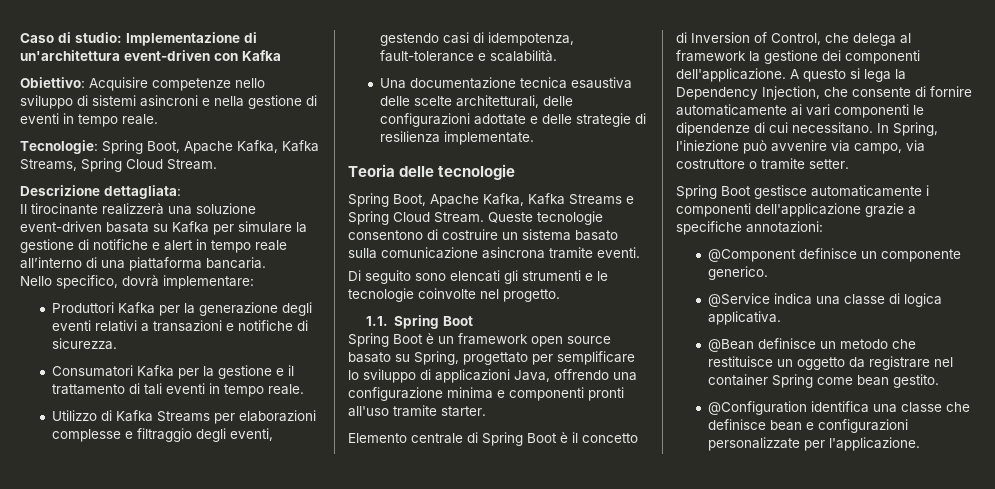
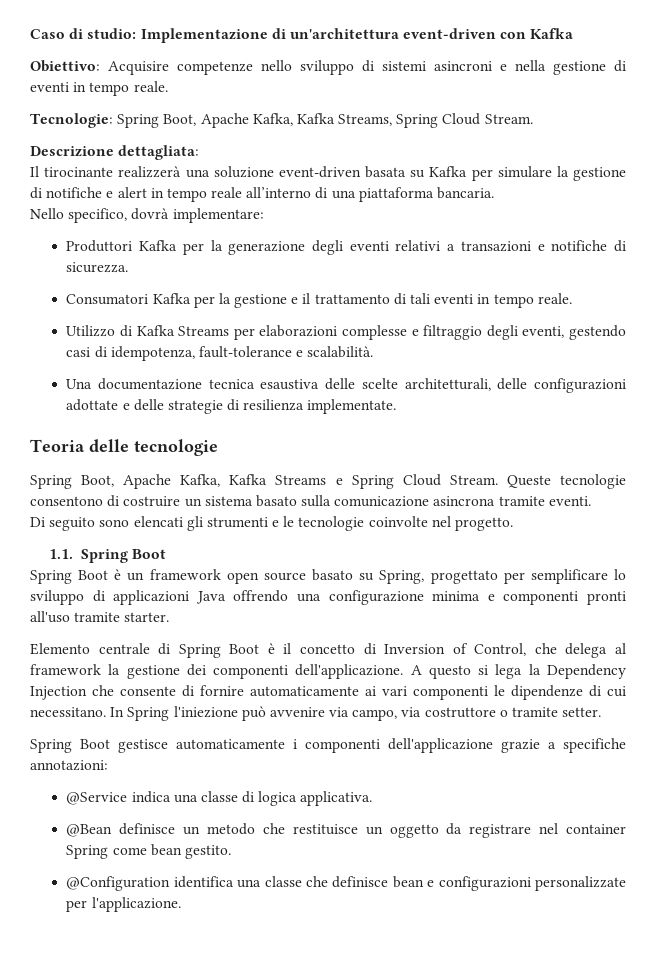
[514,370,550,382] Java, -> [195,591,226,604] Java
[762,86,820,100] Injection, -> [30,686,87,700] Injection
[893,122,938,136] Spring, -> [127,707,170,721] Spring
[708,248,962,262] [708,266,769,280] // @Component definisce un componente generico. -> (108, 765) none

